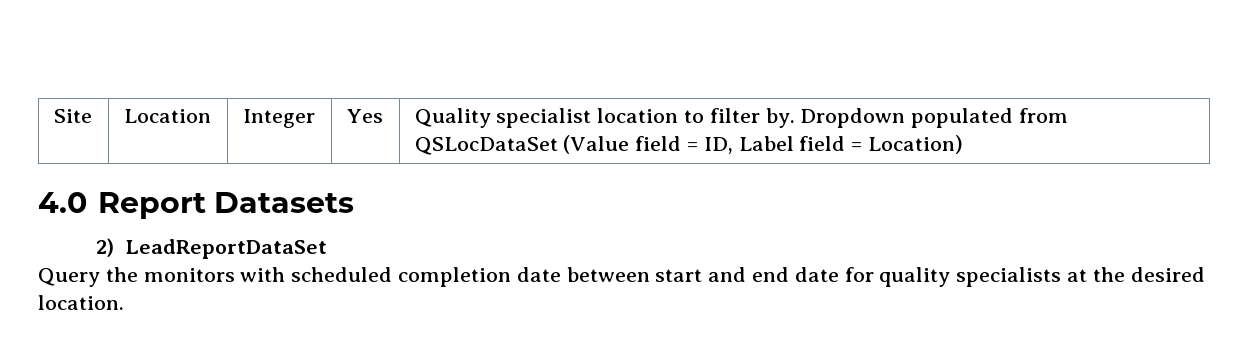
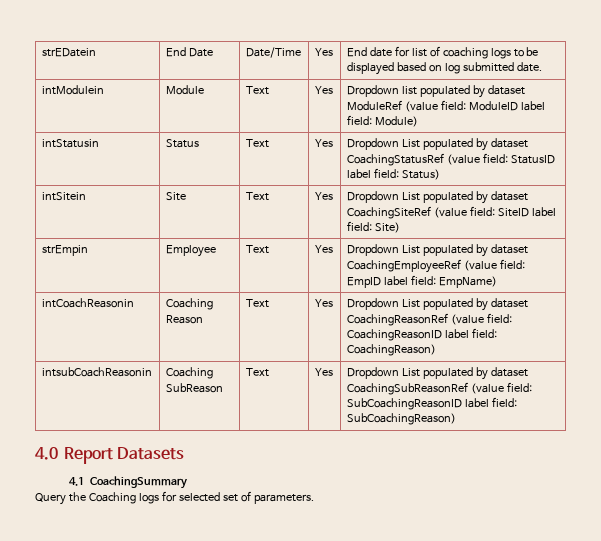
[53,109,92,123] [123,109,211,123] [242,109,315,128] [346,109,383,123] [414,108,1069,128] [414,135,964,155] Site | Location | Integer | Yes | Quality specialist location to filter by. Dropdown populated from QSLocDataSet (Value field = ID, Label field = Location) -> [41,48,96,57] [165,47,213,57] [245,47,301,58] [314,48,333,56] [346,46,539,59] [346,62,542,75] [41,85,104,95] [165,85,204,95] [245,86,269,95] [314,86,333,94] [346,85,525,98] [346,100,545,112] [346,115,418,127] [41,139,99,148] [165,139,199,148] [245,139,269,148] [314,139,333,147] [346,138,528,151] [346,153,555,166] [346,168,440,180] [41,192,86,201] [165,192,186,201] [245,192,269,201] [314,192,333,200] [346,191,528,204] [346,206,556,219] [346,221,400,233] [41,245,88,256] [165,245,216,257] [245,245,269,254] [314,245,333,253] [346,244,528,257] [346,259,525,273] [346,275,497,288] [41,298,134,308] [165,298,213,310] [165,315,203,324] [245,299,269,308] [314,299,333,307] [346,298,528,311] [346,313,512,326] [346,328,497,341] [346,344,436,356] [41,367,152,377] [165,367,213,379] [165,383,223,393] [245,368,269,377] [314,368,333,376] [346,367,528,380] [346,382,532,395] [346,397,517,410] [346,413,456,425] strEDatein | End Date | Date/Time | Yes | End date for list of coaching logs to be displayed based on log submitted date. // intModulein | Module | Text | Yes | Dropdown list populated by dataset ModuleRef (value field: ModuleID label field: Module) // intStatusin | Status | Text | Yes | Dropdown List populated by dataset CoachingStatusRef (value field: StatusID label field: Status) // intSitein | Site | Text | Yes | Dropdown List populated by dataset CoachingSiteRef (value field: SiteID label field: Site) // strEmpin | Employee | Text | Yes | Dropdown List populated by dataset CoachingEmployeeRef (value field: EmpID label field: EmpName) // intCoachReasonin | Coaching Reason | Text | Yes | Dropdown List populated by dataset CoachingReasonRef (value field: CoachingReasonID label field: CoachingReason) // intsubCoachReasonin | Coaching SubReason | Text | Yes | Dropdown List populated by dataset CoachingSubReasonRef (value field: SubCoachingReasonID label field: SubCoachingReason)
[96,238,328,259] 2) LeadReportDataSet -> [69,476,187,489] 4.1 CoachingSummary
[143,267,1205,287] [38,295,124,310] monitors with scheduled completion date between start and end date for quality specialists at the desired location. -> [88,491,314,504] Coaching logs for selected set of parameters.

